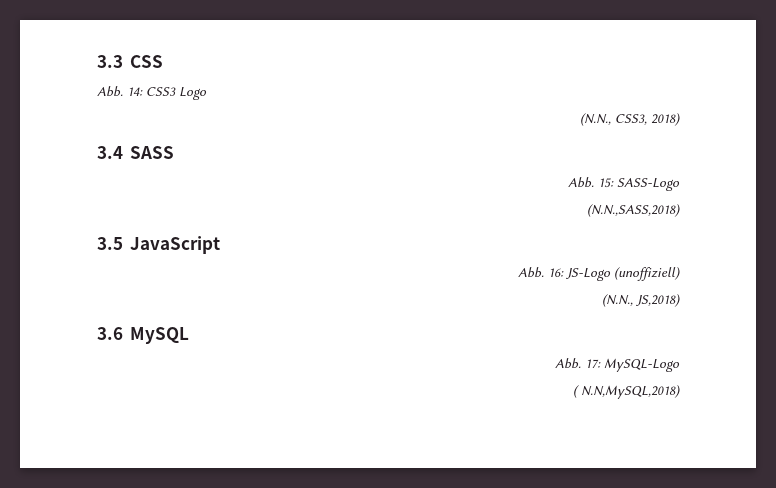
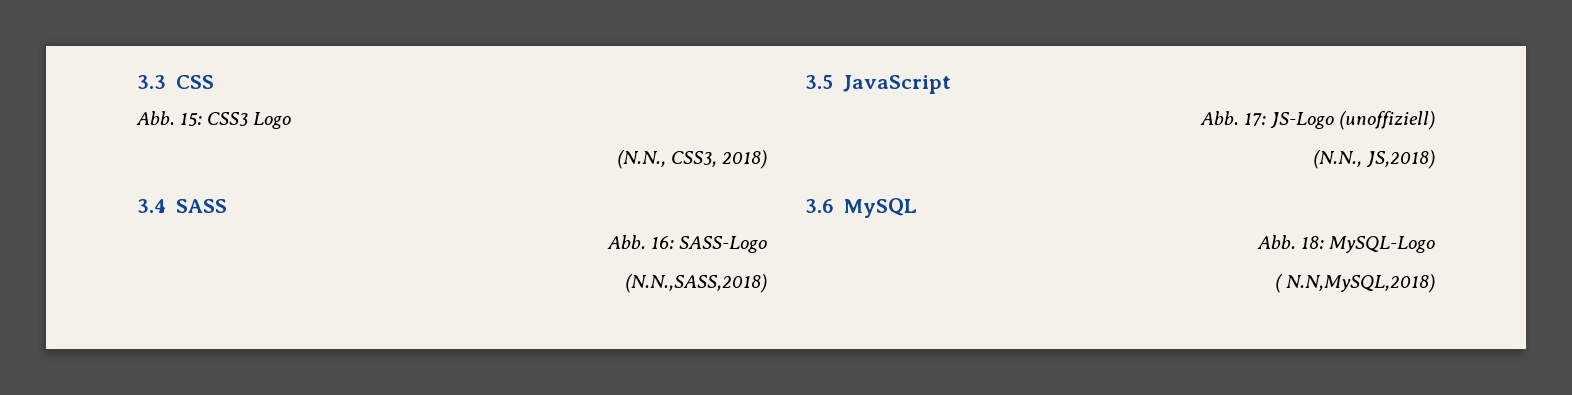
[127,87,143,96] 14: -> [180,113,203,126] 15:
[598,178,614,188] 15: -> [650,236,674,249] 16:
[548,268,564,277] 16: -> [1243,113,1266,126] 17:
[585,359,601,368] 17: -> [1300,236,1324,249] 18:

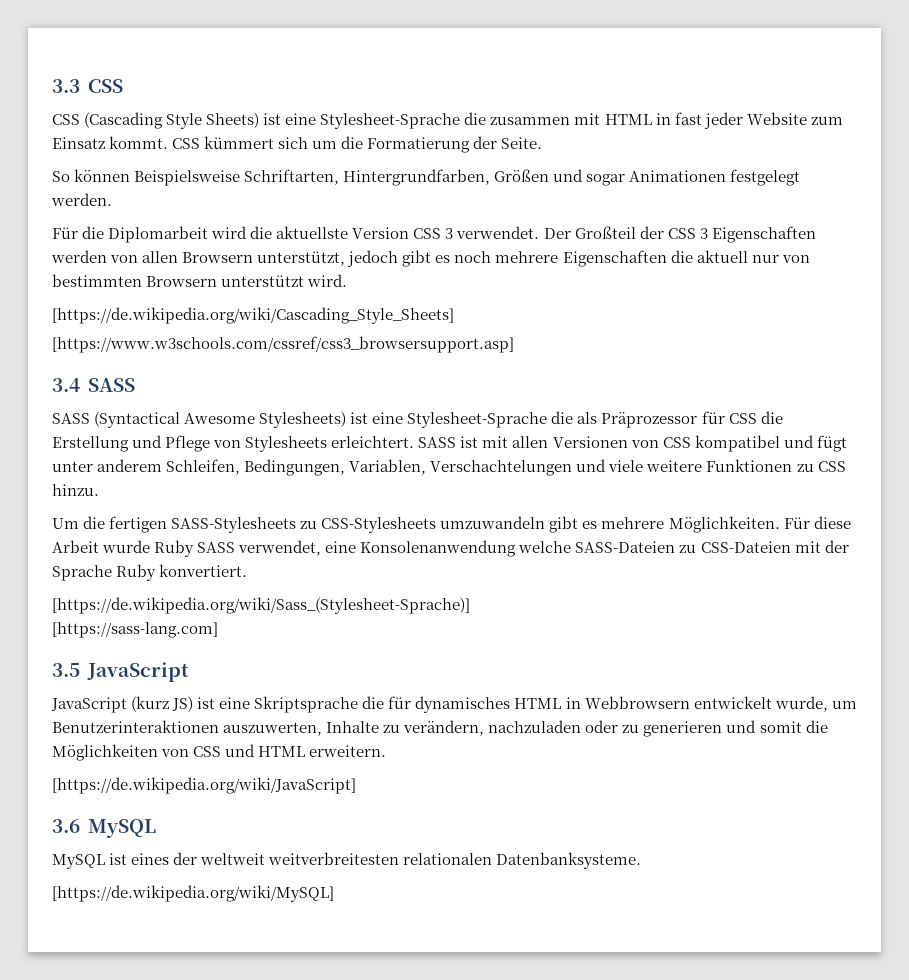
[136,111,292,129] [616,150,767,169] [137,199,227,213] [606,235,767,253] [625,274,767,293] [805,75,951,94] [1199,111,1435,130] [1312,150,1435,169] [805,198,917,218] [1256,235,1435,253] [1274,274,1435,293] Abb. 15: CSS3 Logo // (N.N., CSS3, 2018) // 3.4 SASS // Abb. 16: SASS-Logo // (N.N.,SASS,2018) // 3.5 JavaScript // Abb. 17: JS-Logo (unoffiziell) // (N.N., JS,2018) // 3.6 MySQL // Abb. 18: MySQL-Logo // ( N.N,MySQL,2018) -> [52,112,843,129] [52,136,543,153] [52,169,801,186] [51,193,112,206] [52,226,816,243] [51,250,810,267] [52,274,348,287] [52,307,454,324] [52,336,514,353] [52,378,135,392] [52,411,783,428] [52,435,847,452] [52,459,846,476] [52,484,99,496] [52,516,851,533] [52,540,849,557] [52,564,248,581] [52,597,470,614] [52,622,218,638] [52,662,189,682] [51,696,857,713] [52,720,828,737] [52,744,387,761] [52,777,356,794] [52,819,156,838] [52,852,642,869] [52,885,334,902] CSS (Cascading Style Sheets) ist eine Stylesheet-Sprache die zusammen mit HTML in fast jeder Website zum Einsatz kommt. CSS kümmert sich um die Formatierung der Seite. // So können Beispielsweise Schriftarten, Hintergrundfarben, Größen und sogar Animationen festgelegt werden. // Für die Diplomarbeit wird die aktuellste Version CSS 3 verwendet. Der Großteil der CSS 3 Eigenschaften werden von allen Browsern unterstützt, jedoch gibt es noch mehrere Eigenschaften die aktuell nur von bestimmten Browsern unterstützt wird. // [https://de.wikipedia.org/wiki/Cascading_Style_Sheets] // [https://www.w3schools.com/cssref/css3_browsersupport.asp] // 3.4 SASS // SASS (Syntactical Awesome Stylesheets) ist eine Stylesheet-Sprache die als Präprozessor für CSS die Erstellung und Pflege von Stylesheets erleichtert. SASS ist mit allen Versionen von CSS kompatibel und fügt unter anderem Schleifen, Bedingungen, Variablen, Verschachtelungen und viele weitere Funktionen zu CSS hinzu. // Um die fertigen SASS-Stylesheets zu CSS-Stylesheets umzuwandeln gibt es mehrere Möglichkeiten. Für diese Arbeit wurde Ruby SASS verwendet, eine Konsolenanwendung welche SASS-Dateien zu CSS-Dateien mit der Sprache Ruby konvertiert. // [https://de.wikipedia.org/wiki/Sass_(Stylesheet-Sprache)] // [https://sass-lang.com] // 3.5 JavaScript // JavaScript (kurz JS) ist eine Skriptsprache die für dynamisches HTML in Webbrowsern entwickelt wurde, um Benutzerinteraktionen auszuwerten, Inhalte zu verändern, nachzuladen oder zu generieren und somit die Möglichkeiten von CSS und HTML erweitern. // [https://de.wikipedia.org/wiki/JavaScript] // 3.6 MySQL // MySQL ist eines der weltweit weitverbreitesten relationalen Datenbanksysteme. // [https://de.wikipedia.org/wiki/MySQL]

